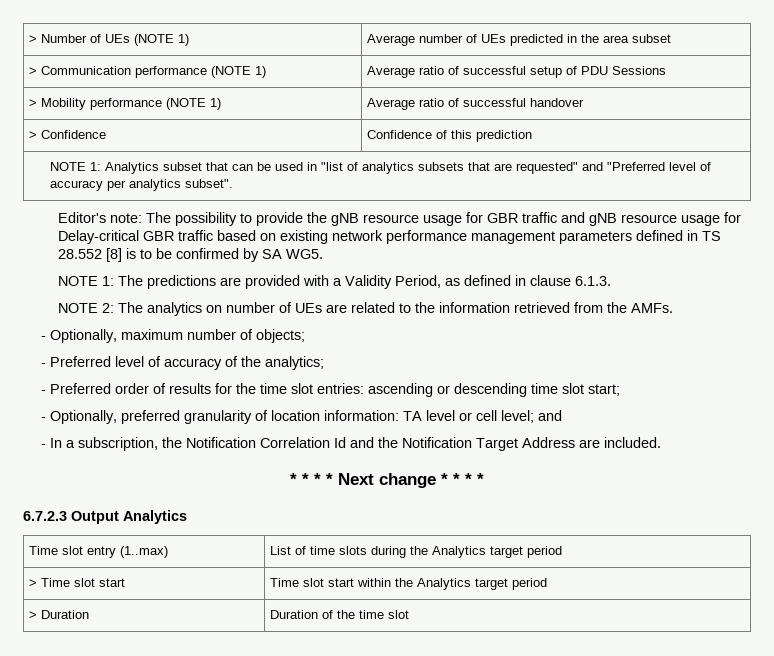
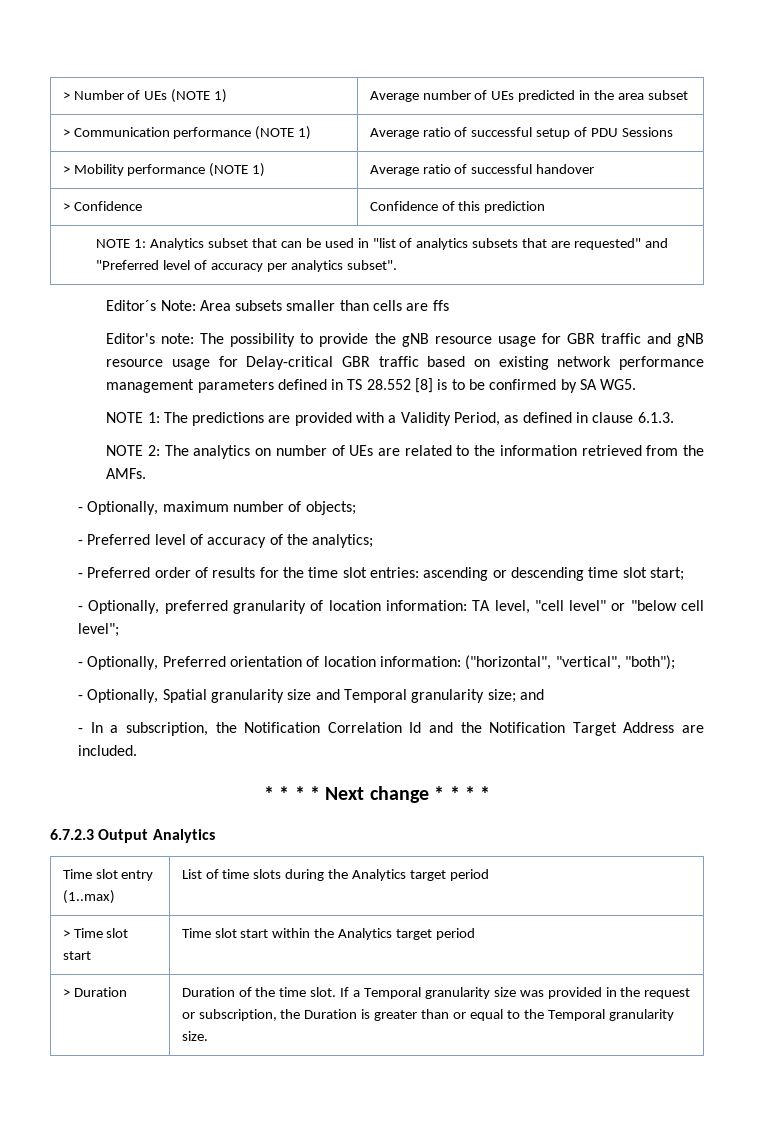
(233, 183) none -> [106,300,449,311] // Editor´s Note: Area subsets smaller than cells are ffs
[425,410,534,423] level or cell level; -> [494,600,705,614] [78,623,120,637] [78,655,675,670] [78,689,516,703] level, "cell level" or "below cell level"; // - Optionally, Preferred orientation of location information: ("horizontal", "vertical", "both"); // - Optionally, Spatial granularity size and Temporal granularity size;
[387,610,409,619] slot -> [310,987,691,999] [181,1009,674,1021] [181,1031,208,1041] slot. If a Temporal granularity size was provided in the request or subscription, the Duration is greater than or equal to the Temporal granularity size.

